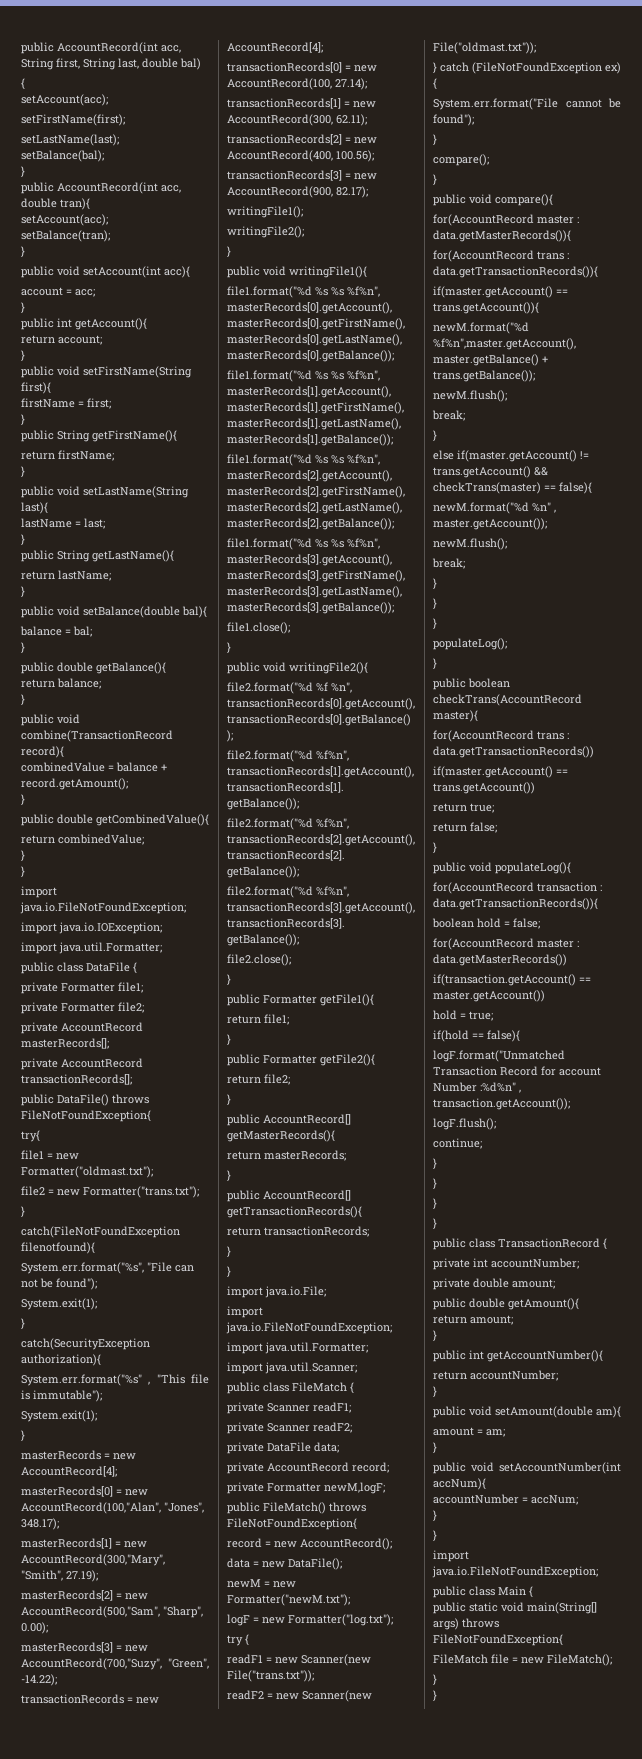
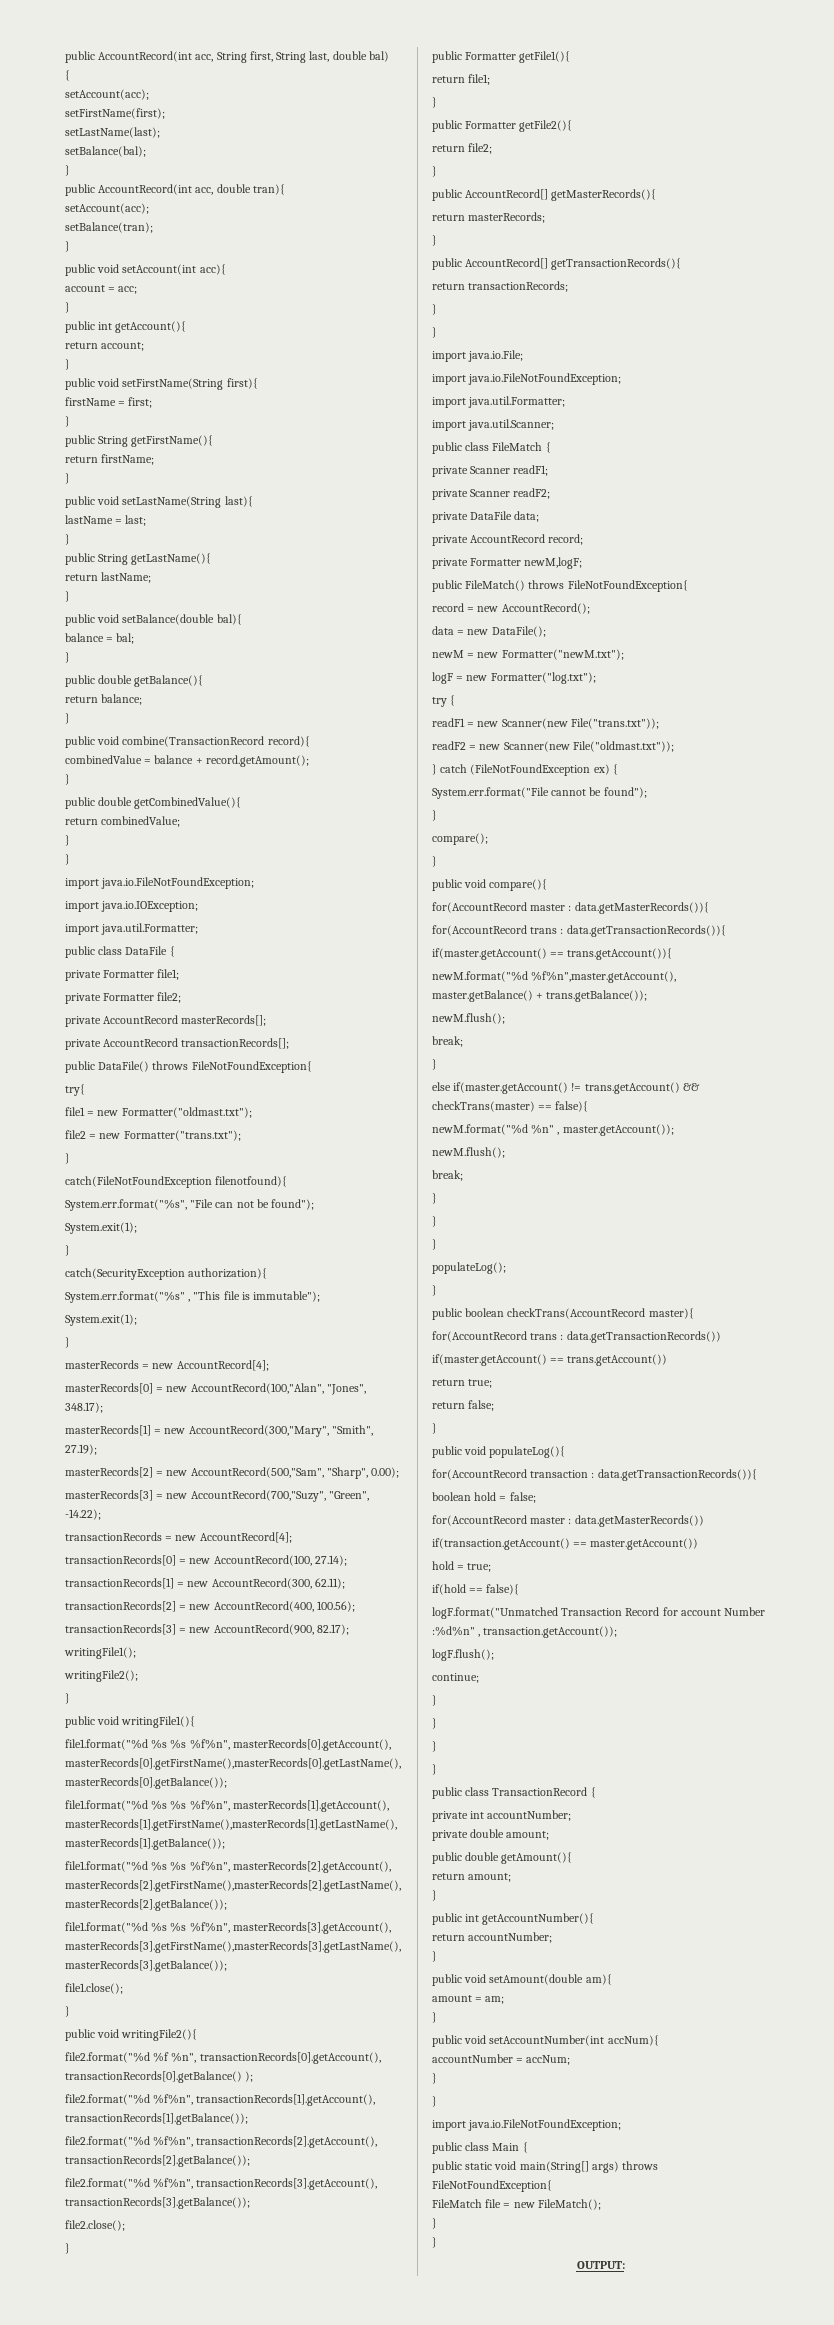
(437, 1695) none -> [576,2261,625,2269] // OUTPUT:

